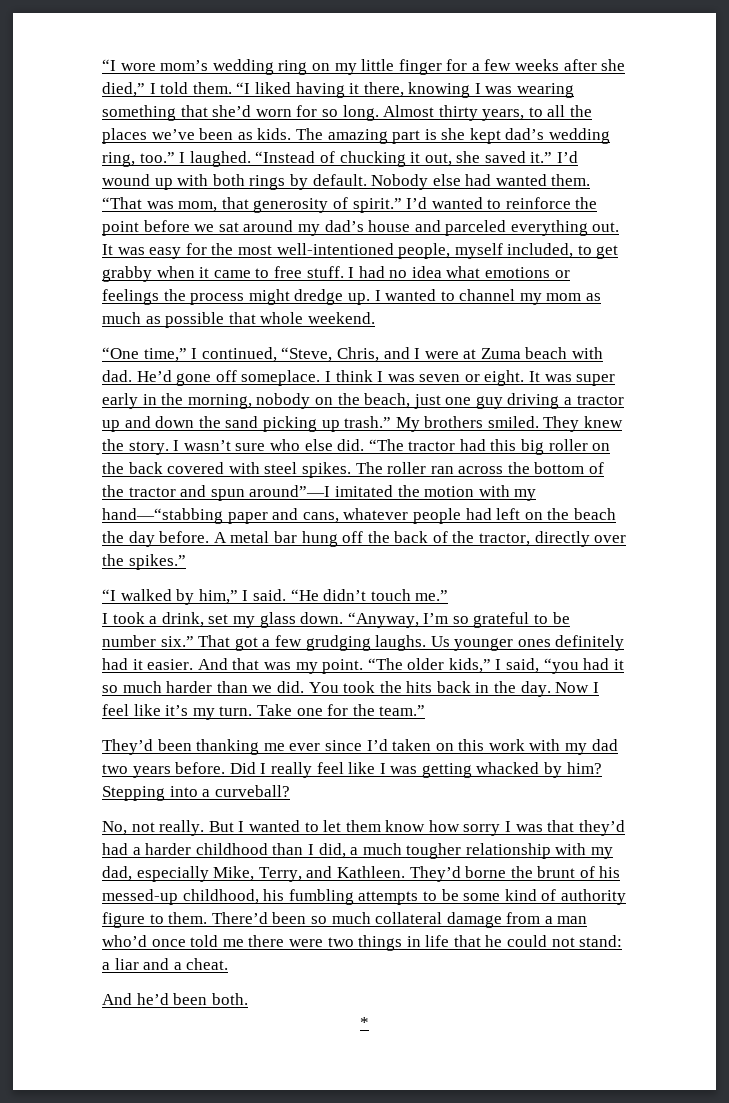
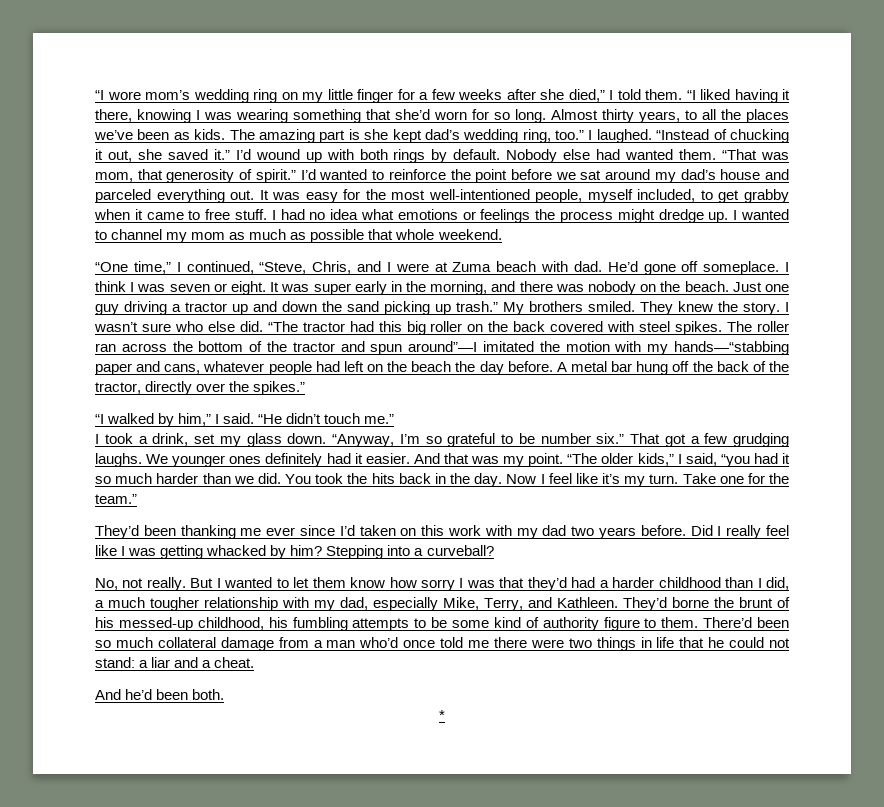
(252, 401) none -> [491,281,584,292] and there was
[364,393,441,409] beach, just -> [684,281,762,292] beach. Just
[102,508,223,524] hand—“stabbing -> [674,341,789,355] hands—“stabbing
[430,636,450,647] Us -> [146,454,169,464] We

